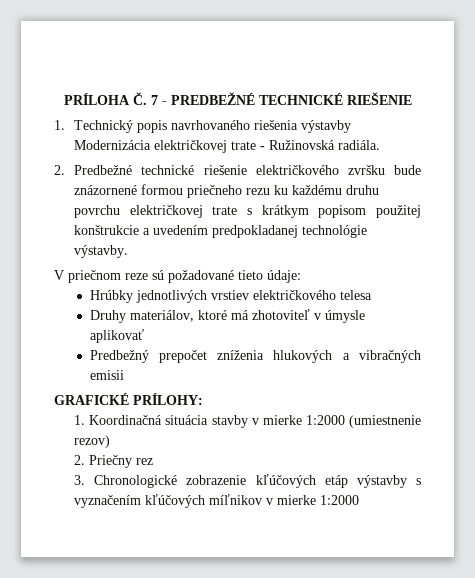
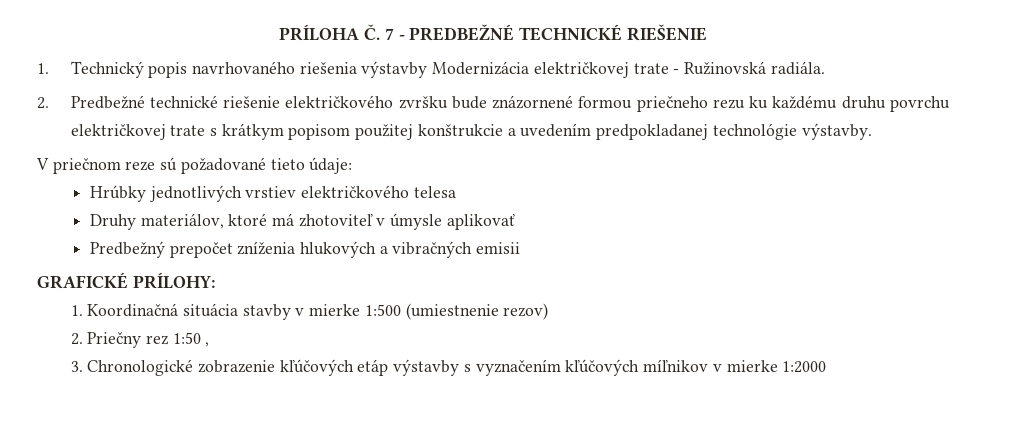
[305,415,345,425] 1:2000 -> [364,304,401,316] 1:500
(154, 461) none -> [172,332,210,347] 1:50 ,

